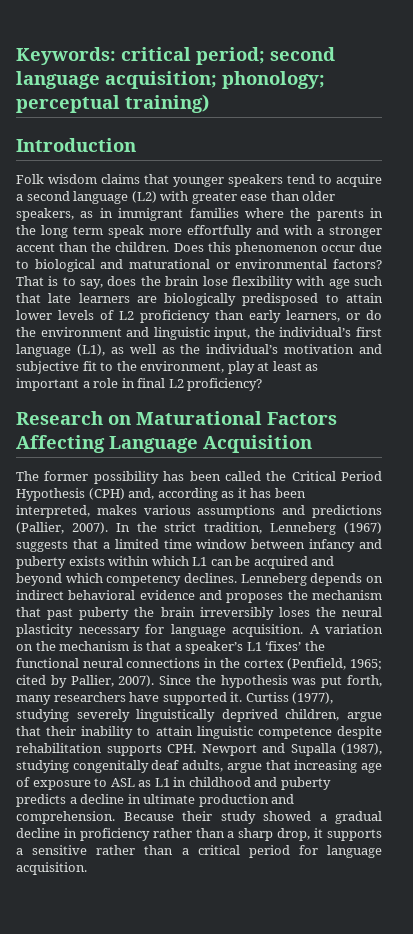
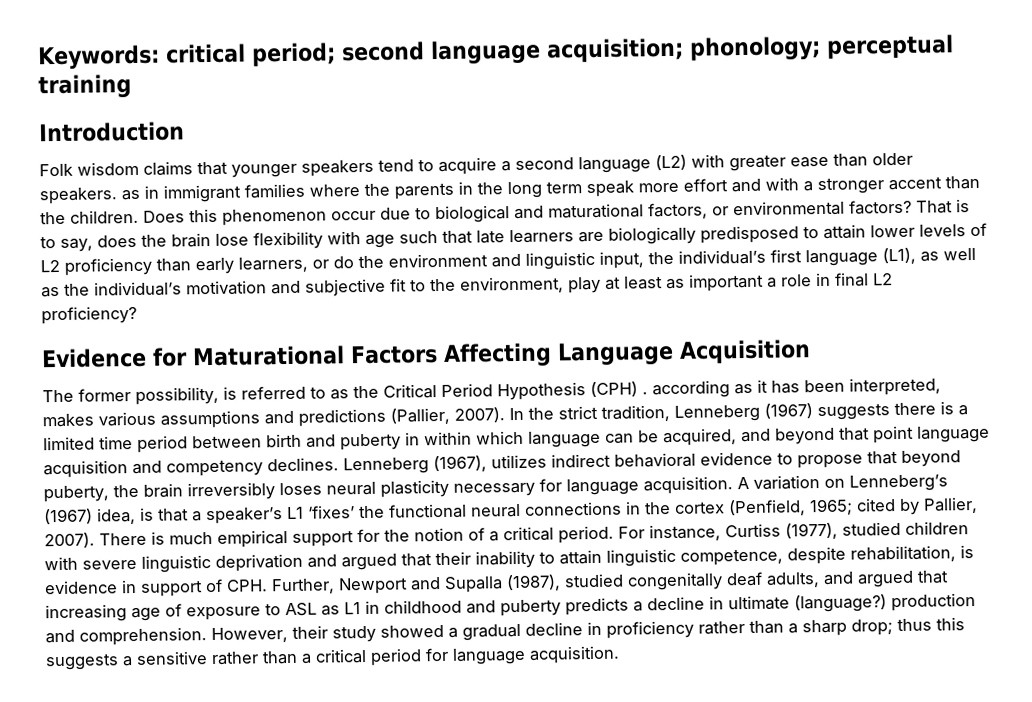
[125,94,209,113] training) -> [38,74,132,99] training
[16,208,74,221] speakers, -> [39,187,118,205] speakers.
[187,225,252,238] effortfully -> [683,178,728,192] effort
(210, 264) none -> [648,202,708,220] factors,
[16,411,131,425] Research on -> [41,347,188,369] Evidence for
[93,471,261,484] possibility has been called -> [135,385,349,405] possibility, is referred to as
[128,488,155,500] and, -> [642,391,648,395] .
[72,539,98,549] that -> [894,401,954,416] there is
[196,539,382,552] [16,556,105,569] window between infancy and puberty exists -> [137,432,420,453] period between birth and puberty in
[192,557,208,566] L1 -> [528,430,601,448] language
[253,556,308,569] acquired -> [663,428,737,447] acquired,
[65,573,103,583] which -> [839,425,990,444] [43,460,162,479] that point language acquisition and
[310,573,383,586] depends on -> [433,454,547,473] (1967), utilizes
[199,590,382,603] [16,607,130,620] and proposes the mechanism that past puberty -> [777,450,961,469] [43,485,109,503] to propose that beyond puberty,
[315,607,336,617] the -> (322, 489) none
[35,641,130,651] the mechanism -> [849,474,948,492] [44,508,136,525] Lenneberg’s (1967) idea,
[159,675,382,688] [16,692,334,705] [16,709,382,722] Since the hypothesis was put forth, many researchers have supported it. Curtiss (1977), studying severely linguistically deprived children, argue -> [99,521,969,548] [44,553,397,573] There is much empirical support for the notion of a critical period. For instance, Curtiss (1977), studied children with severe linguistic deprivation and argued
[257,726,383,739] [16,743,196,756] competence despite rehabilitation supports CPH. -> [680,545,974,566] [44,578,335,597] competence, despite rehabilitation, is evidence in support of CPH. Further,
[16,760,69,773] studying -> [564,573,624,588] studied
[226,763,262,773] argue -> [823,570,914,588] and argued
(196, 799) none -> [794,594,887,613] (language?)
[123,812,174,821] Because -> [211,627,288,644] However,
[277,828,383,841] drop, it supports -> [851,617,965,636] [45,653,119,671] drop; thus this suggests

